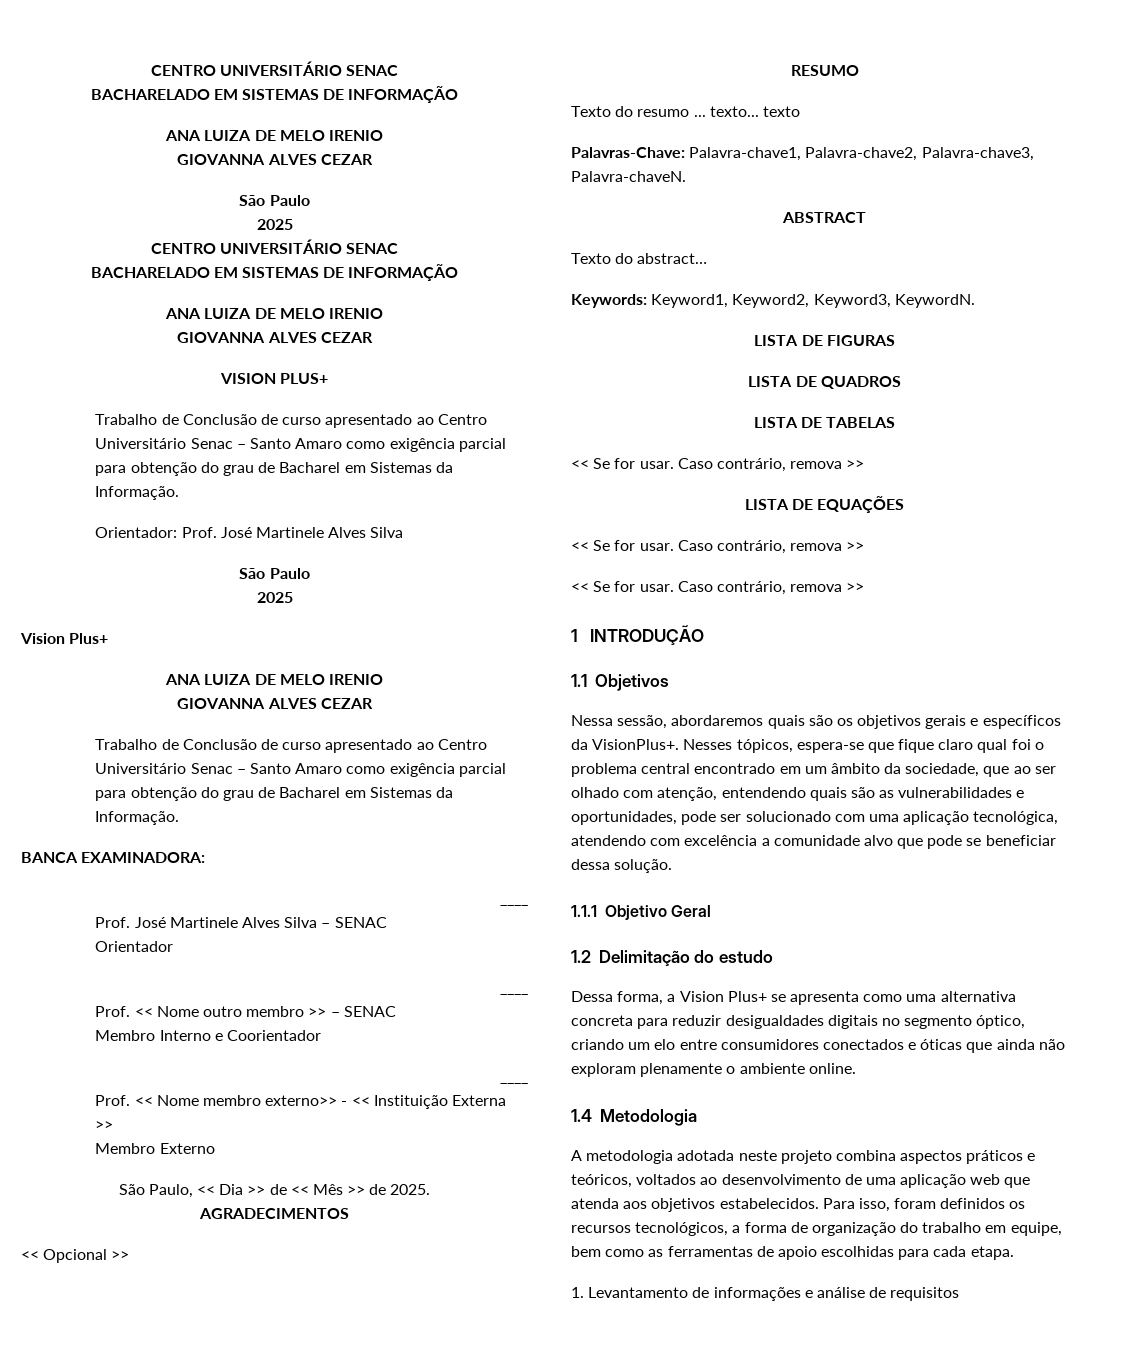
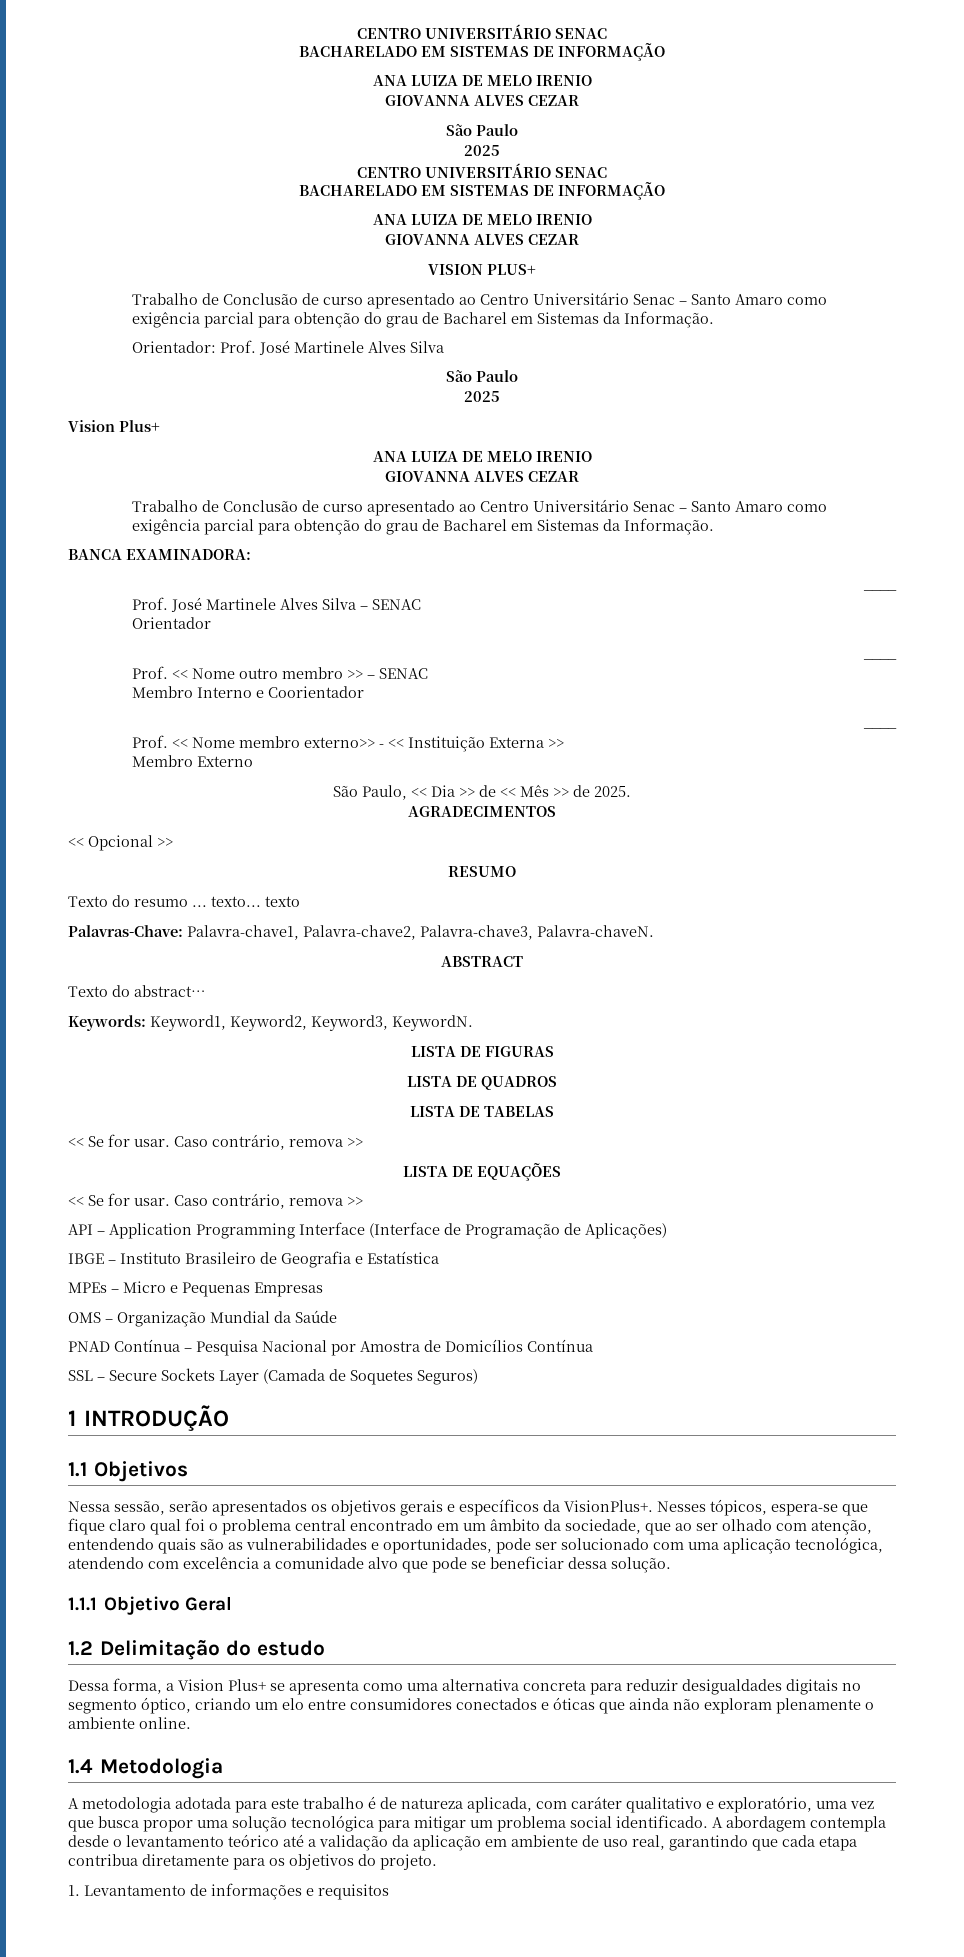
[571,581,865,595] << Se for usar. Caso contrário, remova >> -> [68,1222,667,1239] [68,1251,439,1268] [68,1281,323,1297] [68,1310,337,1327] [68,1339,593,1356] [68,1368,478,1385] API – Application Programming Interface (Interface de Programação de Aplicações) // IBGE – Instituto Brasileiro de Geografia e Estatística // MPEs – Micro e Pequenas Empresas // OMS – Organização Mundial da Saúde // PNAD Contínua – Pesquisa Nacional por Amostra de Domicílios Contínua // SSL – Secure Sockets Layer (Camada de Soquetes Seguros)
[671,715,833,729] abordaremos quais são -> [169,1500,307,1516] serão apresentados
[738,1150,1036,1164] [571,1174,1031,1188] [571,1198,1026,1212] [571,1222,1062,1236] [571,1246,1014,1260] neste projeto combina aspectos práticos e teóricos, voltados ao desenvolvimento de uma aplicação web que atenda aos objetivos estabelecidos. Para isso, foram definidos os recursos tecnológicos, a forma de organização do trabalho em equipe, bem como as ferramentas de apoio escolhidas para cada etapa. -> [235,1796,874,1813] [68,1815,886,1832] [68,1834,857,1851] [68,1854,437,1870] para este trabalho é de natureza aplicada, com caráter qualitativo e exploratório, uma vez que busca propor uma solução tecnológica para mitigar um problema social identificado. A abordagem contempla desde o levantamento teórico até a validação da aplicação em ambiente de uso real, garantindo que cada etapa contribua diretamente para os objetivos do projeto.
[816,1287,887,1298] análise de -> (314, 1892) none

